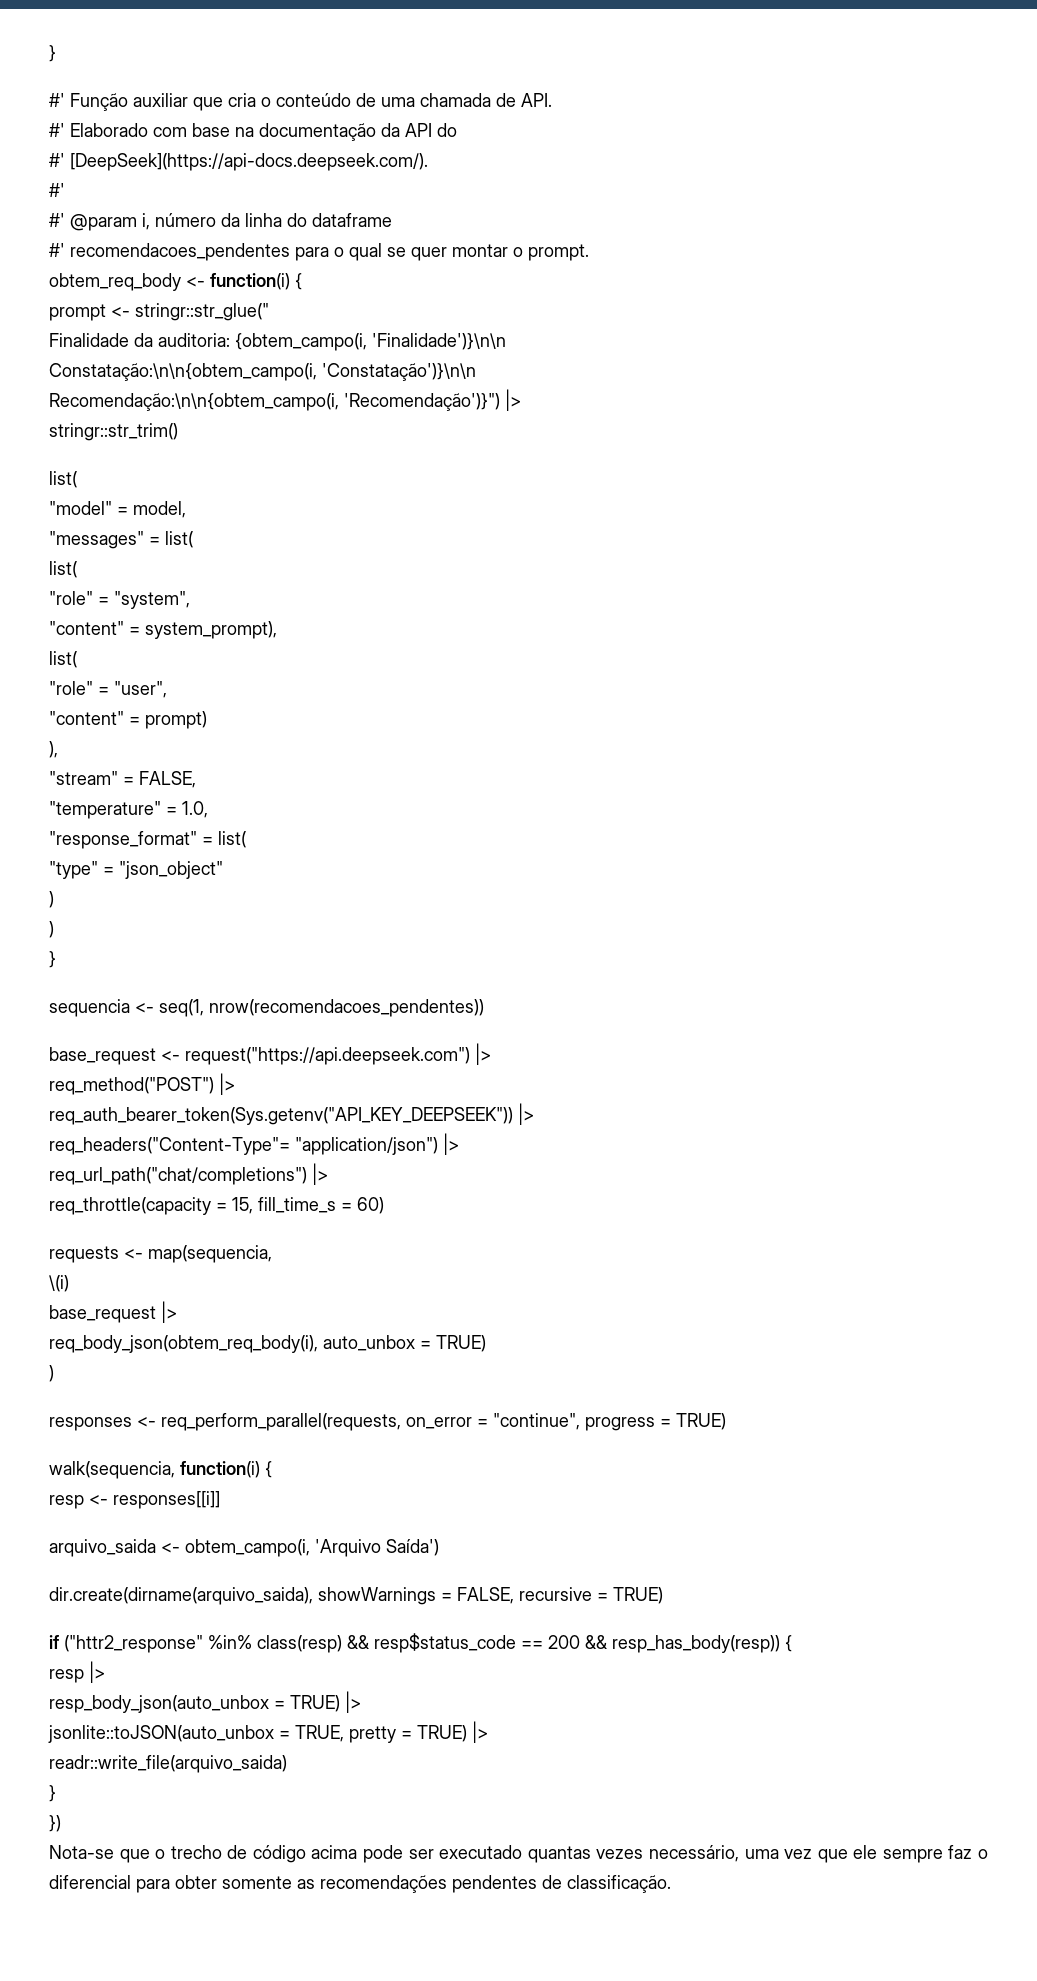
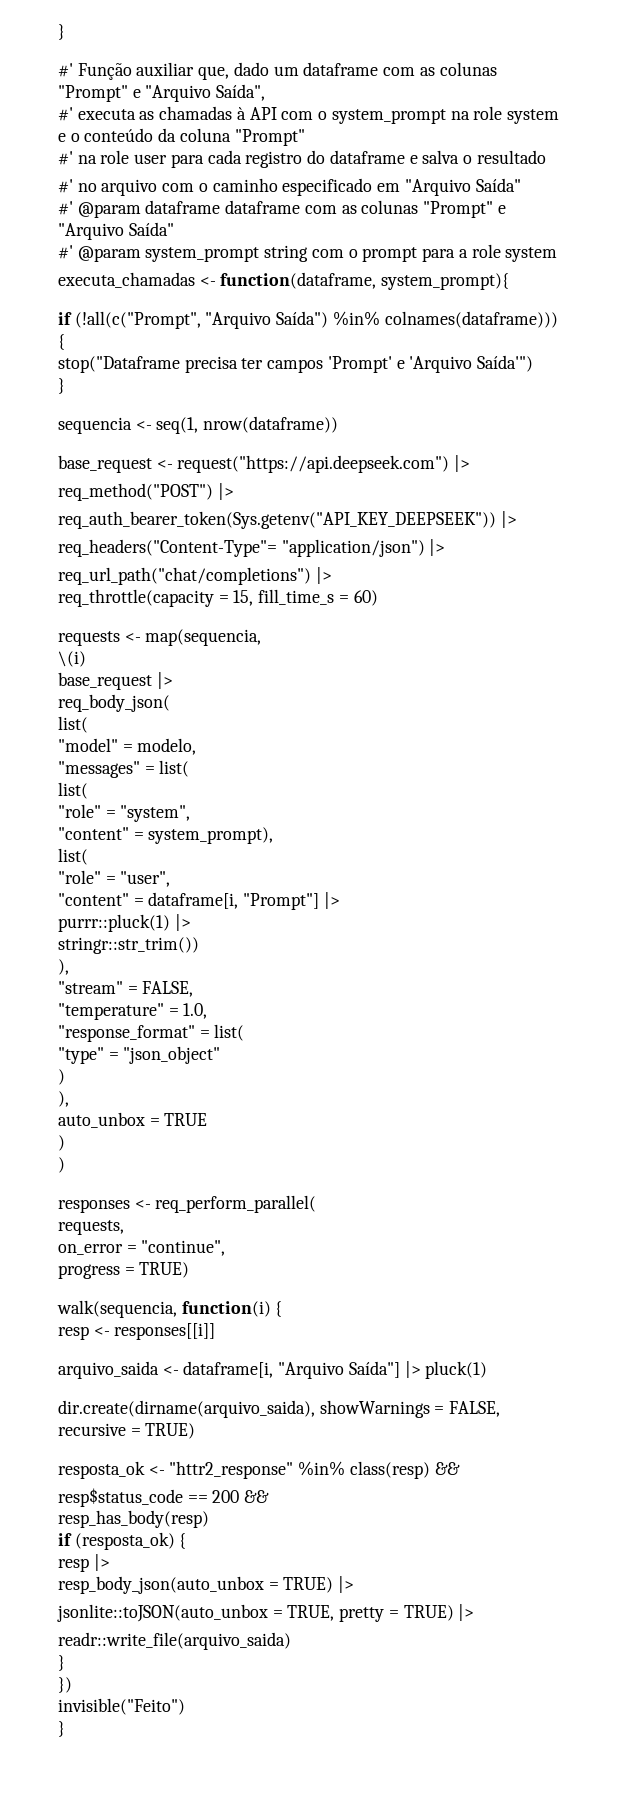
[193,93,552,111] [49,123,457,141] [49,153,428,171] [49,183,65,197] [49,213,392,231] [49,243,589,261] [49,273,302,291] [49,303,269,321] [49,333,506,351] [49,363,476,381] [49,389,521,411] [49,423,178,441] [49,471,77,488] [49,501,186,518] [49,531,193,549] [49,561,77,578] [49,591,190,609] [49,621,277,639] [49,651,77,668] [49,681,167,698] [49,711,207,729] [49,741,58,758] [49,771,196,788] [49,801,208,819] [49,831,246,849] [49,861,223,879] [49,891,54,908] [49,921,54,938] que cria o conteúdo de uma chamada de API. // #' Elaborado com base na documentação da API do // #' [DeepSeek](https://api-docs.deepseek.com/). // #' // #' @param i, número da linha do dataframe // #' recomendacoes_pendentes para o qual se quer montar o prompt. // obtem_req_body <- function(i) { // prompt <- stringr::str_glue(" // Finalidade da auditoria: {obtem_campo(i, 'Finalidade')}\n\n // Constatação:\n\n{obtem_campo(i, 'Constatação')}\n\n // Recomendação:\n\n{obtem_campo(i, 'Recomendação')}") |> // stringr::str_trim() // list( // "model" = model, // "messages" = list( // list( // "role" = "system", // "content" = system_prompt), // list( // "role" = "user", // "content" = prompt) // ), // "stream" = FALSE, // "temperature" = 1.0, // "response_format" = list( // "type" = "json_object" // ) // ) -> [198,62,497,80] [58,84,266,102] [58,106,559,124] [58,128,305,146] [58,150,546,168] [58,178,521,196] [58,200,506,218] [58,222,174,240] [58,244,558,262] [58,272,510,290] [58,311,558,329] [58,334,65,350] [58,355,534,373] que, dado um dataframe com as colunas "Prompt" e "Arquivo Saída", // #' executa as chamadas à API com o system_prompt na role system e o conteúdo da coluna "Prompt" // #' na role user para cada registro do dataframe e salva o resultado // #' no arquivo com o caminho especificado em "Arquivo Saída" // #' @param dataframe dataframe com as colunas "Prompt" e "Arquivo Saída" // #' @param system_prompt string com o prompt para a role system // executa_chamadas <- function(dataframe, system_prompt){ // if (!all(c("Prompt", "Arquivo Saída") %in% colnames(dataframe))) { // stop("Dataframe precisa ter campos 'Prompt' e 'Arquivo Saída'")
[209,999,484,1017] nrow(recomendacoes_pendentes)) -> [203,416,339,433] nrow(dataframe))
[49,1335,486,1353] req_body_json(obtem_req_body(i), auto_unbox = TRUE) -> [58,694,170,712] [58,716,88,733] [58,738,197,755] [58,760,190,778] [58,782,88,799] [58,804,191,822] [58,827,274,844] [58,848,88,865] [58,870,171,887] [58,892,340,910] [58,914,191,932] [58,937,199,954] [58,959,69,975] [58,981,194,997] [58,1003,208,1020] [58,1024,245,1042] [58,1046,221,1064] [58,1069,65,1085] [58,1091,69,1107] [58,1112,208,1128] [58,1135,65,1151] req_body_json( // list( // "model" = modelo, // "messages" = list( // list( // "role" = "system", // "content" = system_prompt), // list( // "role" = "user", // "content" = dataframe[i, "Prompt"] |> // purrr::pluck(1) |> // stringr::str_trim()) // ), // "stream" = FALSE, // "temperature" = 1.0, // "response_format" = list( // "type" = "json_object" // ) // ), // auto_unbox = TRUE // )
[161,1413,401,1431] req_perform_parallel(requests, -> [155,1195,317,1213] [58,1220,124,1235] req_perform_parallel( // requests, //
(580, 1421) none -> (226, 1248) //
[185,1539,439,1557] obtem_campo(i, 'Arquivo Saída') -> [183,1361,488,1379] dataframe[i, "Arquivo Saída"] |> pluck(1)
[49,1635,203,1653] if ("httr2_response" -> [58,1461,294,1479] resposta_ok <- "httr2_response"
(369, 1642) none -> (460, 1468) //
[612,1635,780,1653] resp_has_body(resp)) -> [58,1510,209,1528] [58,1532,175,1550] // resp_has_body(resp) // if (resposta_ok)
[49,1845,988,1863] [49,1875,671,1893] Nota-se que o trecho de código acima pode ser executado quantas vezes necessário, uma vez que ele sempre faz o diferencial para obter somente as recomendações pendentes de classificação. -> [58,1698,185,1715] [58,1721,65,1737] invisible("Feito") // }

